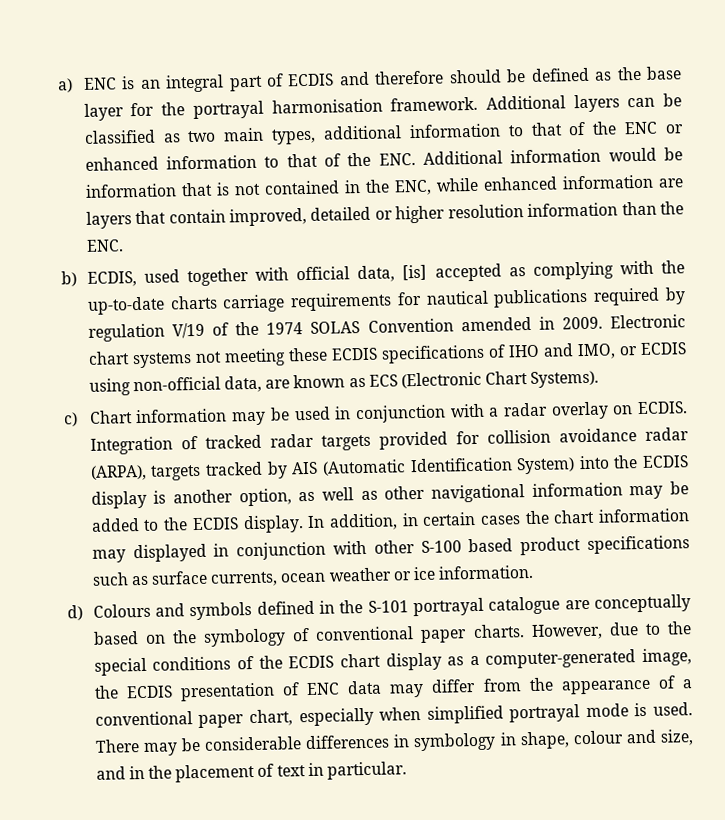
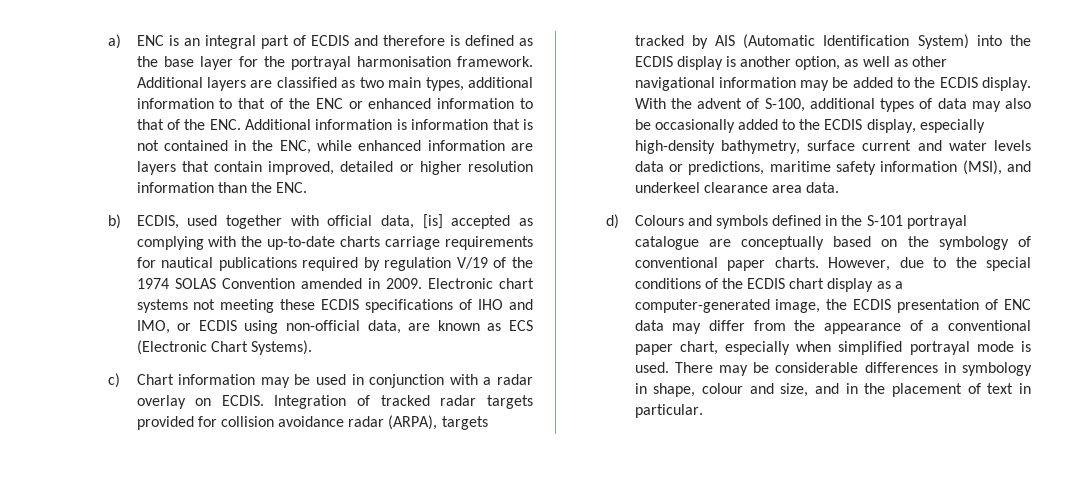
[448,69,527,84] should be -> [449,35,460,46] is
[627,93,682,108] can be -> [250,80,273,88] are
[608,147,683,162] would be -> [396,119,407,130] is
[307,508,691,531] [91,535,690,563] [91,564,535,587] In addition, in certain cases the chart information may displayed in conjunction with other S-100 based product specifications such as surface currents, ocean weather or ice information. -> [634,98,1031,112] [634,119,985,133] [634,140,1031,154] [634,160,1031,175] [634,182,840,193] With the advent of S-100, additional types of data may also be occasionally added to the ECDIS display, especially high-density bathymetry, surface current and water levels data or predictions, maritime safety information (MSI), and underkeel clearance area data.

